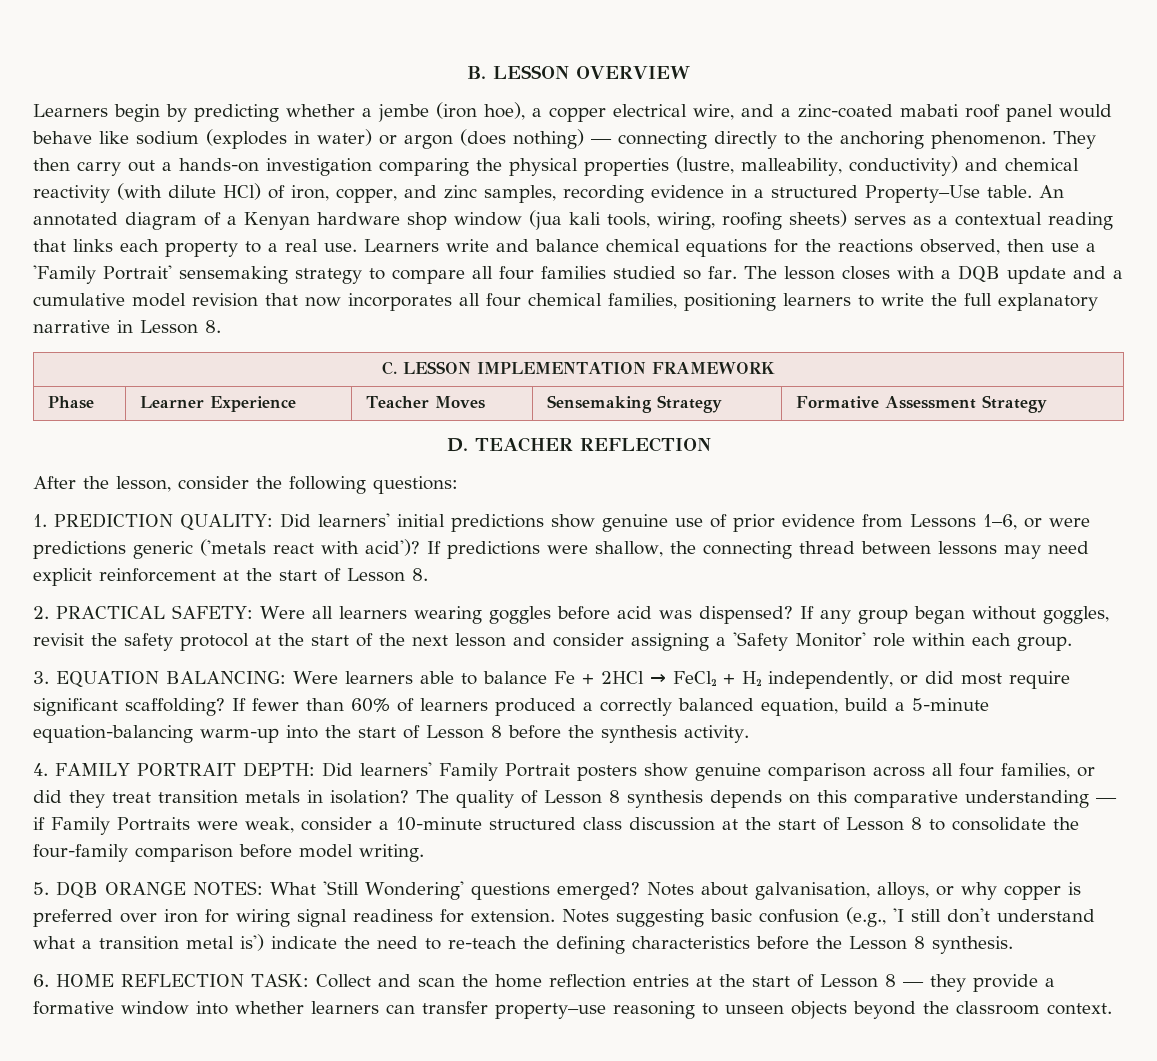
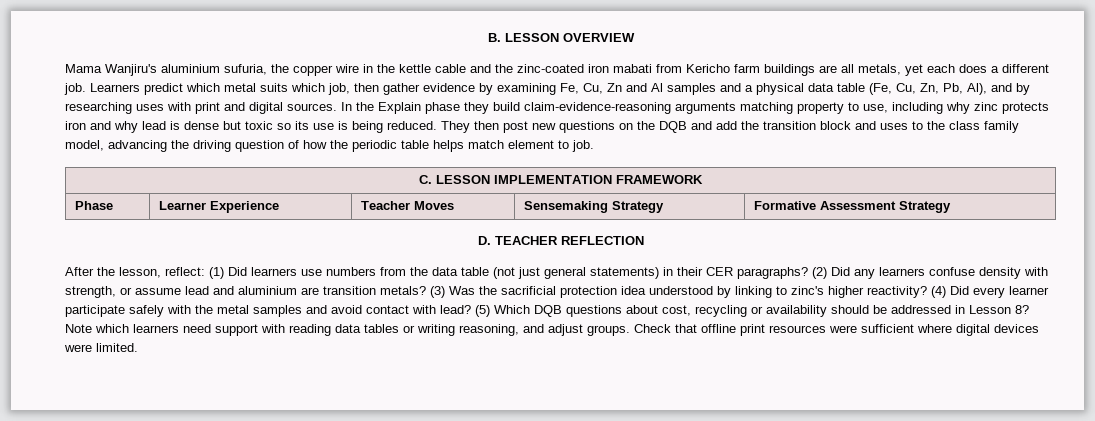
[33,102,1112,122] [32,129,1096,149] [33,156,1079,176] [33,183,1064,203] [33,210,1113,230] [33,239,1096,257] [33,265,1123,284] [33,293,1098,311] [33,320,221,334] Learners begin by predicting whether a jembe (iron hoe), a copper electrical wire, and a zinc-coated mabati roof panel would behave like sodium (explodes in water) or argon (does nothing) — connecting directly to the anchoring phenomenon. They then carry out a hands-on investigation comparing the physical properties (lustre, malleability, conductivity) and chemical reactivity (with dilute HCl) of iron, copper, and zinc samples, recording evidence in a structured Property–Use table. An annotated diagram of a Kenyan hardware shop window (jua kali tools, wiring, roofing sheets) serves as a contextual reading that links each property to a real use. Learners write and balance chemical equations for the reactions observed, then use a 'Family Portrait' sensemaking strategy to compare all four families studied so far. The lesson closes with a DQB update and a cumulative model revision that now incorporates all four chemical families, positioning learners to write the full explanatory narrative in Lesson 8. -> [65,64,1049,76] [64,83,1030,95] [65,102,1049,114] [65,121,1019,133] [65,140,594,152] Mama Wanjiru's aluminium sufuria, the copper wire in the kettle cable and the zinc-coated iron mabati from Kericho farm buildings are all metals, yet each does a different job. Learners predict which metal suits which job, then gather evidence by examining Fe, Cu, Zn and Al samples and a physical data table (Fe, Cu, Zn, Pb, Al), and by researching uses with print and digital sources. In the Explain phase they build claim-evidence-reasoning arguments matching property to use, including why zinc protects iron and why lead is dense but toxic so its use is being reduced. They then post new questions on the DQB and add the transition block and uses to the class family model, advancing the driving question of how the periodic table helps match element to job.
[178,476,458,494] [33,513,1090,532] [33,539,1089,559] [33,568,428,586] [33,605,1109,624] [33,632,1072,651] [33,671,1070,689] [33,698,989,716] [33,725,749,743] [33,762,1095,781] [33,790,1117,808] [33,817,1079,835] [33,844,424,862] [33,881,1081,900] [33,907,1095,927] [33,934,1013,954] [33,973,1055,992] [33,1001,1112,1019] consider the following questions: // 1. PREDICTION QUALITY: Did learners' initial predictions show genuine use of prior evidence from Lessons 1–6, or were predictions generic ('metals react with acid')? If predictions were shallow, the connecting thread between lessons may need explicit reinforcement at the start of Lesson 8. // 2. PRACTICAL SAFETY: Were all learners wearing goggles before acid was dispensed? If any group began without goggles, revisit the safety protocol at the start of the next lesson and consider assigning a 'Safety Monitor' role within each group. // 3. EQUATION BALANCING: Were learners able to balance Fe + 2HCl → FeCl₂ + H₂ independently, or did most require significant scaffolding? If fewer than 60% of learners produced a correctly balanced equation, build a 5-minute equation-balancing warm-up into the start of Lesson 8 before the synthesis activity. // 4. FAMILY PORTRAIT DEPTH: Did learners' Family Portrait posters show genuine comparison across all four families, or did they treat transition metals in isolation? The quality of Lesson 8 synthesis depends on this comparative understanding — if Family Portraits were weak, consider a 10-minute structured class discussion at the start of Lesson 8 to consolidate the four-family comparison before model writing. // 5. DQB ORANGE NOTES: What 'Still Wondering' questions emerged? Notes about galvanisation, alloys, or why copper is preferred over iron for wiring signal readiness for extension. Notes suggesting basic confusion (e.g., 'I still don't understand what a transition metal is') indicate the need to re-teach the defining characteristics before the Lesson 8 synthesis. // 6. HOME REFLECTION TASK: Collect and scan the home reflection entries at the start of Lesson 8 — they provide a formative window into whether learners can transfer property–use reasoning to unseen objects beyond the classroom context. -> [165,267,1048,279] [65,286,1049,298] [65,305,1029,317] [65,324,1039,336] [64,343,138,352] reflect: (1) Did learners use numbers from the data table (not just general statements) in their CER paragraphs? (2) Did any learners confuse density with strength, or assume lead and aluminium are transition metals? (3) Was the sacrificial protection idea understood by linking to zinc's higher reactivity? (4) Did every learner participate safely with the metal samples and avoid contact with lead? (5) Which DQB questions about cost, recycling or availability should be addressed in Lesson 8? Note which learners need support with reading data tables or writing reasoning, and adjust groups. Check that offline print resources were sufficient where digital devices were limited.

